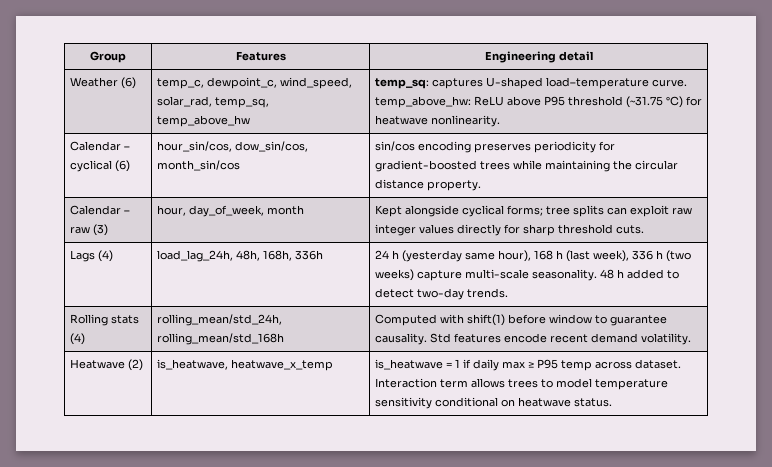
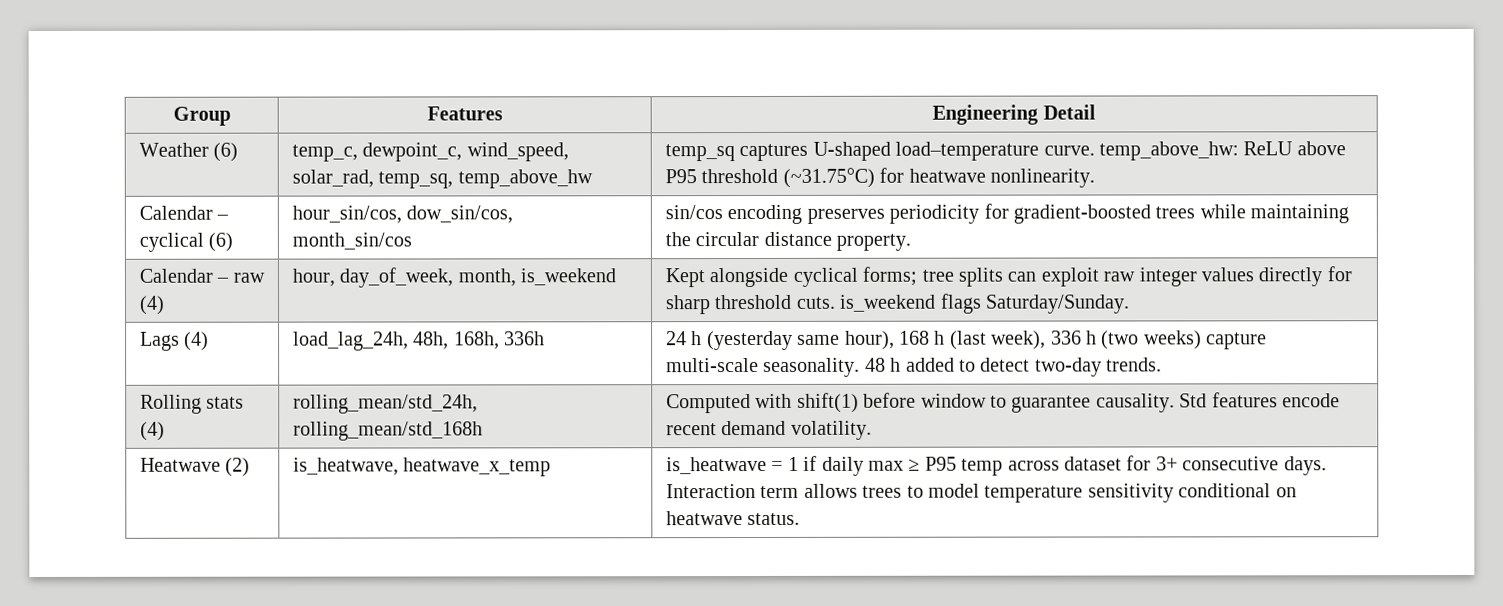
[558,51,593,61] detail -> [1042,104,1096,120] Detail
[374,78,429,89] temp_sq: -> [664,144,735,162] temp_sq
[625,96,683,108] (~31.75 °C) -> [782,167,875,188] (~31.75°C)
[92,224,108,236] (3) -> [138,295,165,315] (4)
[266,205,304,215] month -> [457,268,617,287] month, is_weekend
(644, 229) none -> [839,293,1130,314] is_weekend flags Saturday/Sunday.
[634,359,681,369] dataset. -> [1063,455,1327,476] dataset for 3+ consecutive days.

